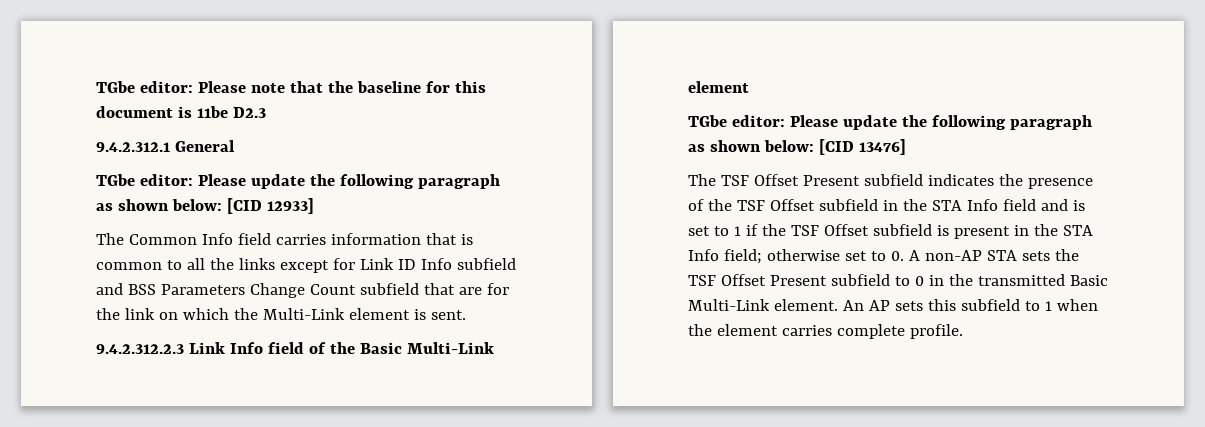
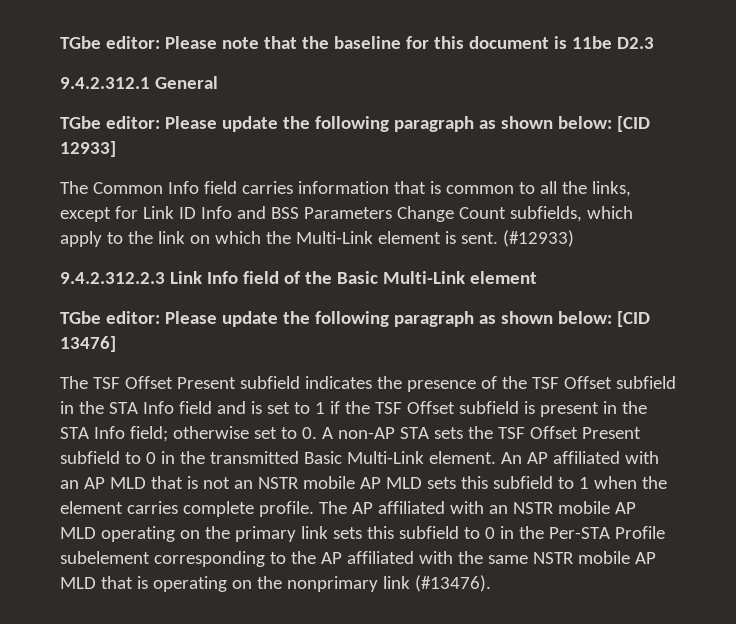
[238,258,275,270] links -> [591,181,631,197] links,
[456,258,516,270] subfield -> (232, 212) none
[359,283,509,295] subfield that are for -> [509,206,633,222] [60,231,123,247] subfields, which apply to
(466, 315) none -> [502,230,574,247] (#12933)
(890, 305) none -> [552,451,659,464] [60,476,422,489] affiliated with an AP MLD that is not an NSTR mobile AP MLD
(963, 331) none -> [318,501,636,514] [60,526,665,542] [60,551,656,567] [60,575,491,592] The AP affiliated with an NSTR mobile AP MLD operating on the primary link sets this subfield to 0 in the Per-STA Profile subelement corresponding to the AP affiliated with the same NSTR mobile AP MLD that is operating on the nonprimary link (#13476).

